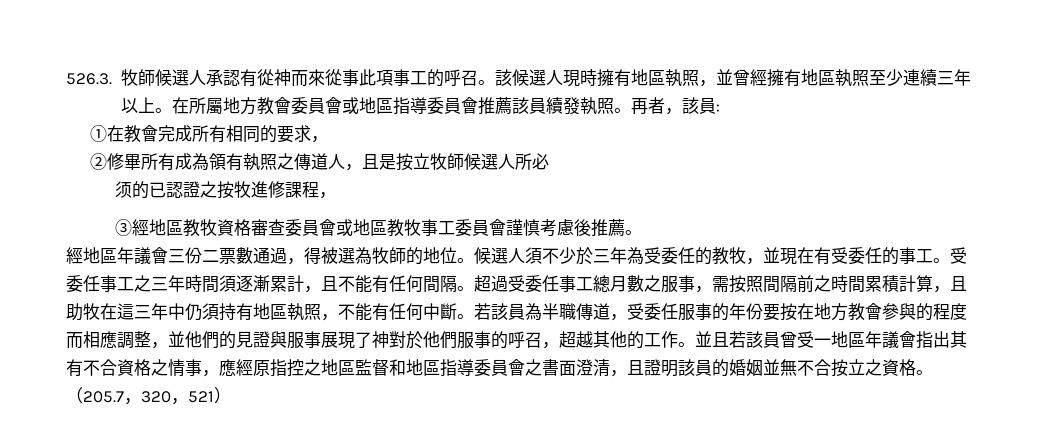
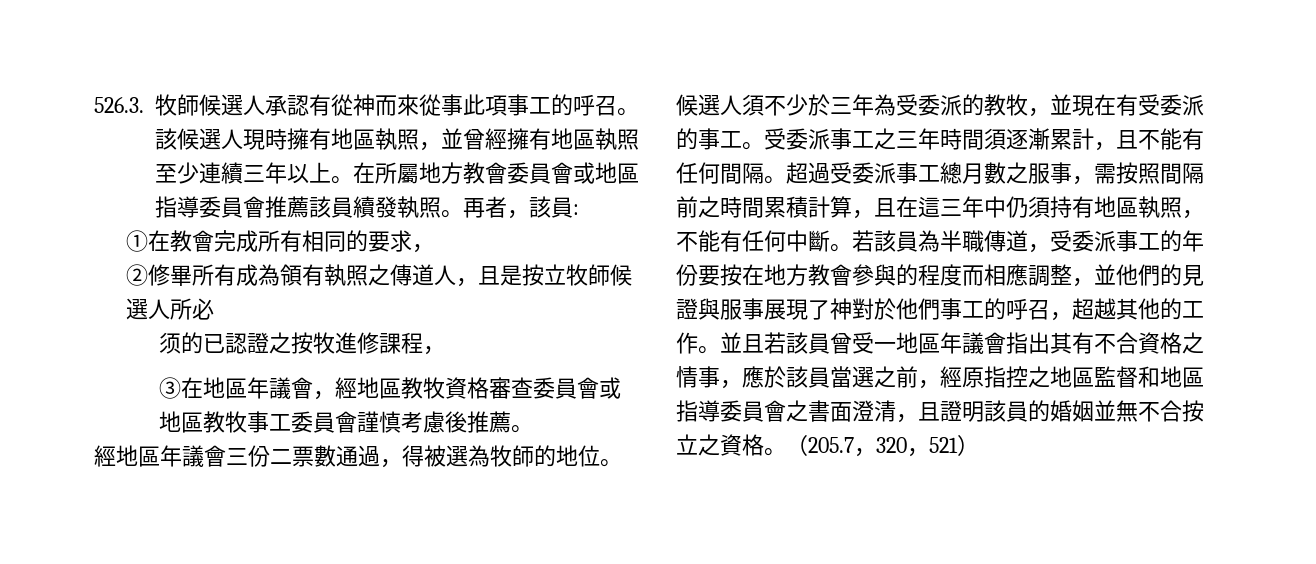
(132, 227) none -> [180,377,335,400] 在地區年議會，
[678,247,695,264] 任 -> [940,95,962,116] 派
[865,247,882,264] 任 -> [1182,95,1204,116] 派
[83,275,100,292] 任 -> [808,129,830,150] 派
[542,275,559,292] 任 -> [874,163,896,184] 派
[66,303,100,321] 助牧 -> (896, 207) none
[661,303,712,321] 任服事 -> [1094,230,1160,252] 派事工
[457,331,491,349] 服事 -> [940,298,984,320] 事工
(236, 367) none -> [764,366,940,389] 於該員當選之前，

